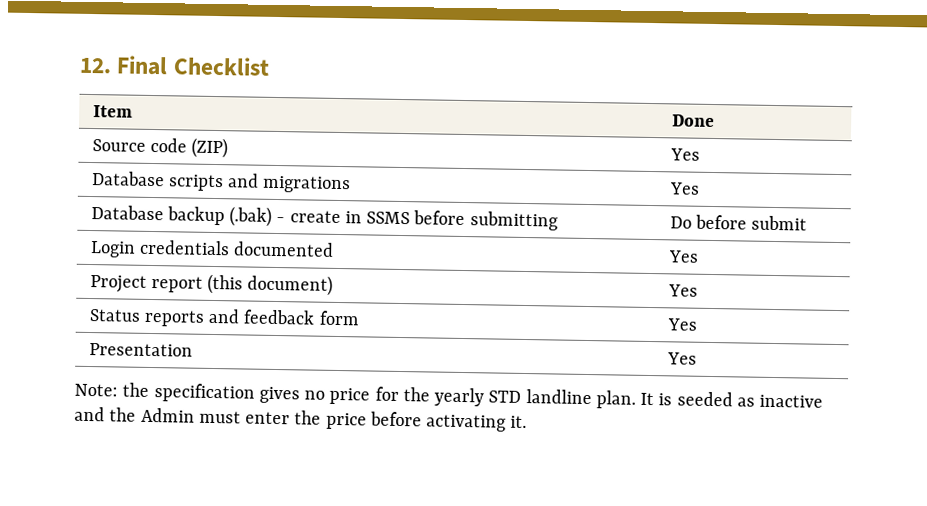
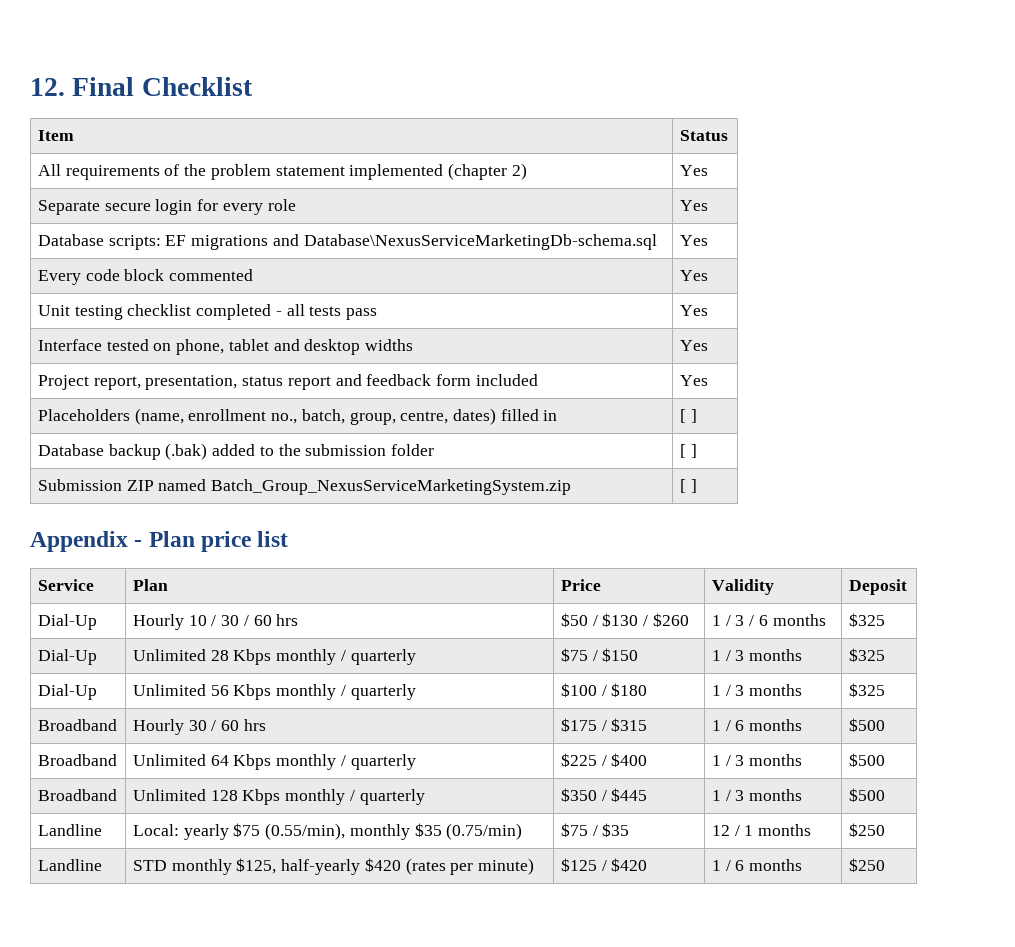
[671,114,715,128] [91,137,229,159] [669,148,700,161] [91,171,352,194] [668,182,700,195] [90,205,558,231] [669,214,808,231] [89,239,335,258] [667,250,699,263] [89,273,334,296] [667,284,698,297] [88,308,360,327] [666,318,697,331] [88,342,193,357] [666,352,697,365] [74,382,824,409] [74,406,528,432] Done // Source code (ZIP) | Yes // Database scripts and migrations | Yes // Database backup (.bak) - create in SSMS before submitting | Do before submit // Login credentials documented | Yes // Project report (this document) | Yes // Status reports and feedback form | Yes // Presentation | Yes // Note: the specification gives no price for the yearly STD landline plan. It is seeded as inactive and the Admin must enter the price before activating it. -> [679,130,728,141] [37,163,527,180] [679,165,708,176] [37,199,296,215] [679,200,708,211] [37,234,657,250] [679,235,708,246] [37,269,254,285] [679,270,708,281] [37,304,378,320] [679,305,708,316] [37,339,414,355] [679,340,708,351] [37,374,538,390] [679,375,708,386] [37,408,558,425] [679,409,697,423] [37,443,435,460] [679,444,697,458] [37,479,572,495] [679,479,697,493] [30,531,289,552] [37,579,94,591] [132,579,168,591] [560,579,601,591] [711,579,774,595] [848,579,907,595] [37,614,97,630] [132,614,299,630] [560,613,689,627] [711,614,826,626] [848,613,885,627] [37,649,97,665] [132,649,416,665] [560,648,639,662] [711,649,803,661] [848,648,885,662] [37,684,97,700] [132,684,416,700] [560,683,648,697] [711,684,803,696] [848,683,885,697] [37,719,117,731] [132,719,266,735] [560,718,648,732] [711,719,803,731] [848,718,885,732] [37,754,117,766] [132,754,416,770] [560,753,648,767] [711,754,803,766] [848,753,885,767] [37,789,117,801] [132,789,425,805] [560,788,648,802] [711,789,803,801] [848,788,885,802] [37,824,102,836] [132,823,523,840] [560,823,630,837] [711,824,812,836] [848,823,885,837] [37,859,102,871] [132,858,535,875] [560,858,648,872] [711,859,803,871] [848,858,885,872] Status // All requirements of the problem statement implemented (chapter 2) | Yes // Separate secure login for every role | Yes // Database scripts: EF migrations and Database\NexusServiceMarketingDb-schema.sql | Yes // Every code block commented | Yes // Unit testing checklist completed - all tests pass | Yes // Interface tested on phone, tablet and desktop widths | Yes // Project report, presentation, status report and feedback form included | Yes // Placeholders (name, enrollment no., batch, group, centre, dates) filled in | [ ] // Database backup (.bak) added to the submission folder | [ ] // Submission ZIP named Batch_Group_NexusServiceMarketingSystem.zip | [ ] // Appendix - Plan price list // Service | Plan | Price | Validity | Deposit // Dial-Up | Hourly 10 / 30 / 60 hrs | $50 / $130 / $260 | 1 / 3 / 6 months | $325 // Dial-Up | Unlimited 28 Kbps monthly / quarterly | $75 / $150 | 1 / 3 months | $325 // Dial-Up | Unlimited 56 Kbps monthly / quarterly | $100 / $180 | 1 / 3 months | $325 // Broadband | Hourly 30 / 60 hrs | $175 / $315 | 1 / 6 months | $500 // Broadband | Unlimited 64 Kbps monthly / quarterly | $225 / $400 | 1 / 3 months | $500 // Broadband | Unlimited 128 Kbps monthly / quarterly | $350 / $445 | 1 / 3 months | $500 // Landline | Local: yearly $75 (0.55/min), monthly $35 (0.75/min) | $75 / $35 | 12 / 1 months | $250 // Landline | STD monthly $125, half-yearly $420 (rates per minute) | $125 / $420 | 1 / 6 months | $250

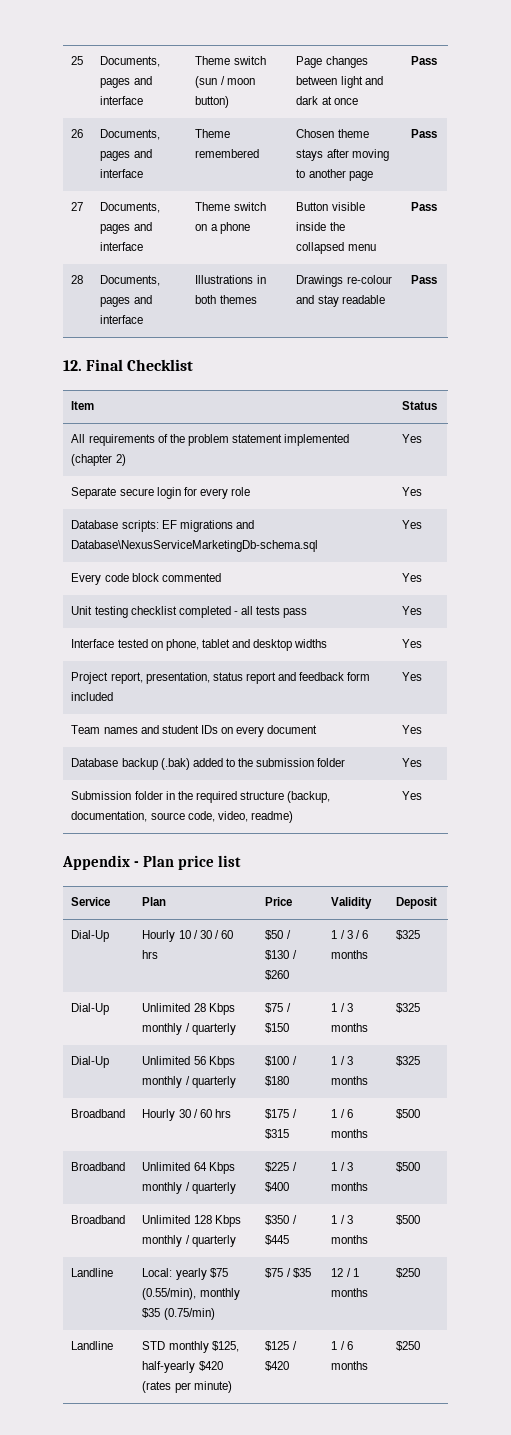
(30, 87) none -> [71,56,84,65] [100,56,161,67] [100,76,152,88] [100,96,144,105] [195,56,266,65] [195,76,255,88] [195,96,230,108] [296,56,368,68] [296,76,383,88] [296,96,358,105] [411,56,438,65] [71,129,84,138] [100,129,161,140] [100,149,152,161] [100,169,144,178] [195,129,231,138] [195,149,260,158] [296,129,369,138] [296,149,389,161] [296,169,373,181] [411,129,438,138] [71,202,84,211] [100,202,161,213] [100,222,152,234] [100,242,144,251] [195,202,266,211] [195,222,250,234] [296,202,365,211] [296,222,345,231] [296,242,376,254] [411,202,438,211] [71,275,84,284] [100,275,161,286] [100,295,152,307] [100,315,144,324] [195,275,266,284] [195,295,257,304] [296,275,392,287] [296,295,385,307] [411,275,438,284] 25 | Documents, pages and interface | Theme switch (sun / moon button) | Page changes between light and dark at once | Pass // 26 | Documents, pages and interface | Theme remembered | Chosen theme stays after moving to another page | Pass // 27 | Documents, pages and interface | Theme switch on a phone | Button visible inside the collapsed menu | Pass // 28 | Documents, pages and interface | Illustrations in both themes | Drawings re-colour and stay readable | Pass //
[37,408,558,425] [679,409,697,423] Placeholders (name, enrollment no., batch, group, centre, dates) filled in | [ ] -> [71,725,318,737] [402,725,423,734] Team names and student IDs on every document | Yes
[679,444,697,458] [ ] -> [402,758,423,767] Yes
[126,479,572,495] [679,479,697,493] ZIP named Batch_Group_NexusServiceMarketingSystem.zip | [ ] -> [134,791,331,803] [71,811,293,823] [402,791,423,800] folder in the required structure (backup, documentation, source code, video, readme) | Yes

